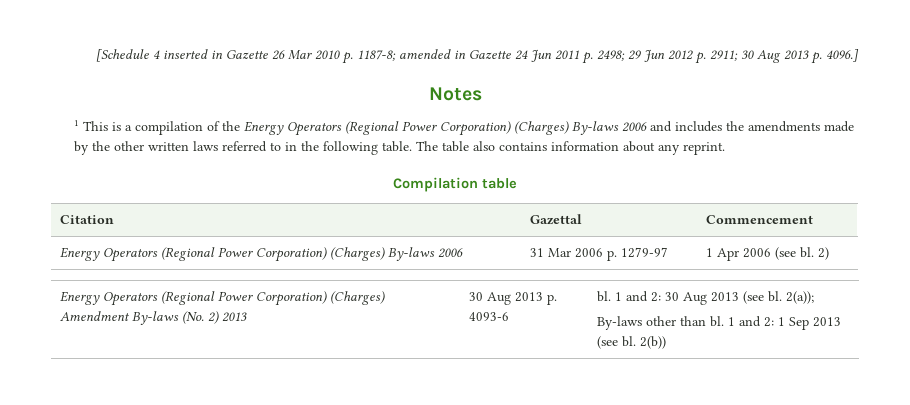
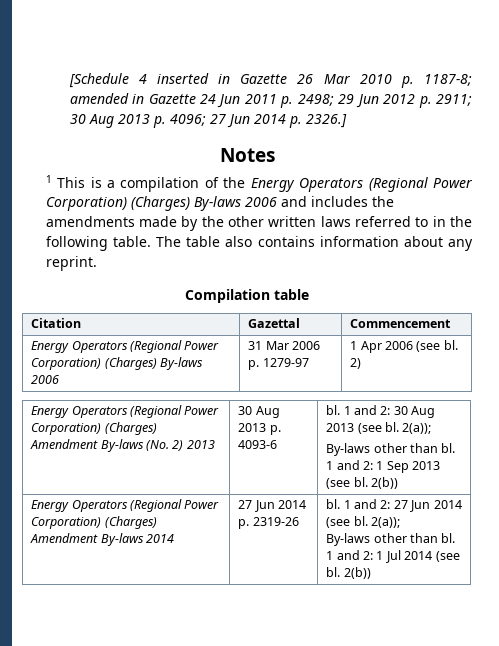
[826,49,860,62] 4096.] -> [169,114,347,128] 4096; 27 Jun 2014 p. 2326.]
(666, 342) none -> [31,499,220,512] [31,516,157,529] [30,533,175,546] [238,500,307,512] [238,517,299,529] [326,499,462,512] [326,516,401,528] [326,533,456,546] [326,550,460,563] [326,567,371,579] // Energy Operators (Regional Power Corporation) (Charges) Amendment By-laws 2014 | 27 Jun 2014 p. 2319-26 | bl. 1 and 2: 27 Jun 2014 (see bl. 2(a)); // By-laws other than bl. 1 and 2: 1 Jul 2014 (see bl. 2(b))

